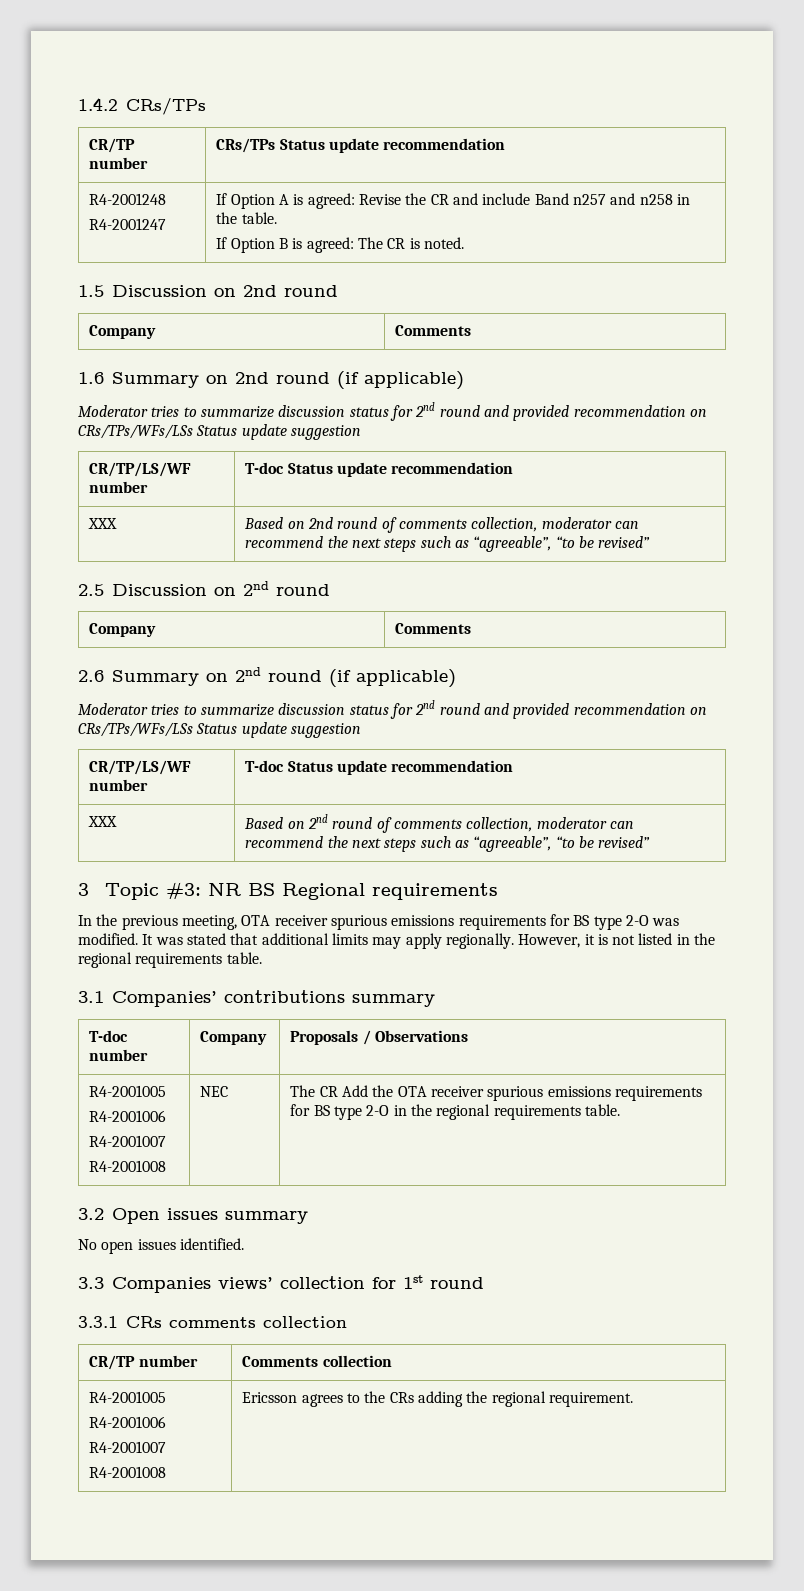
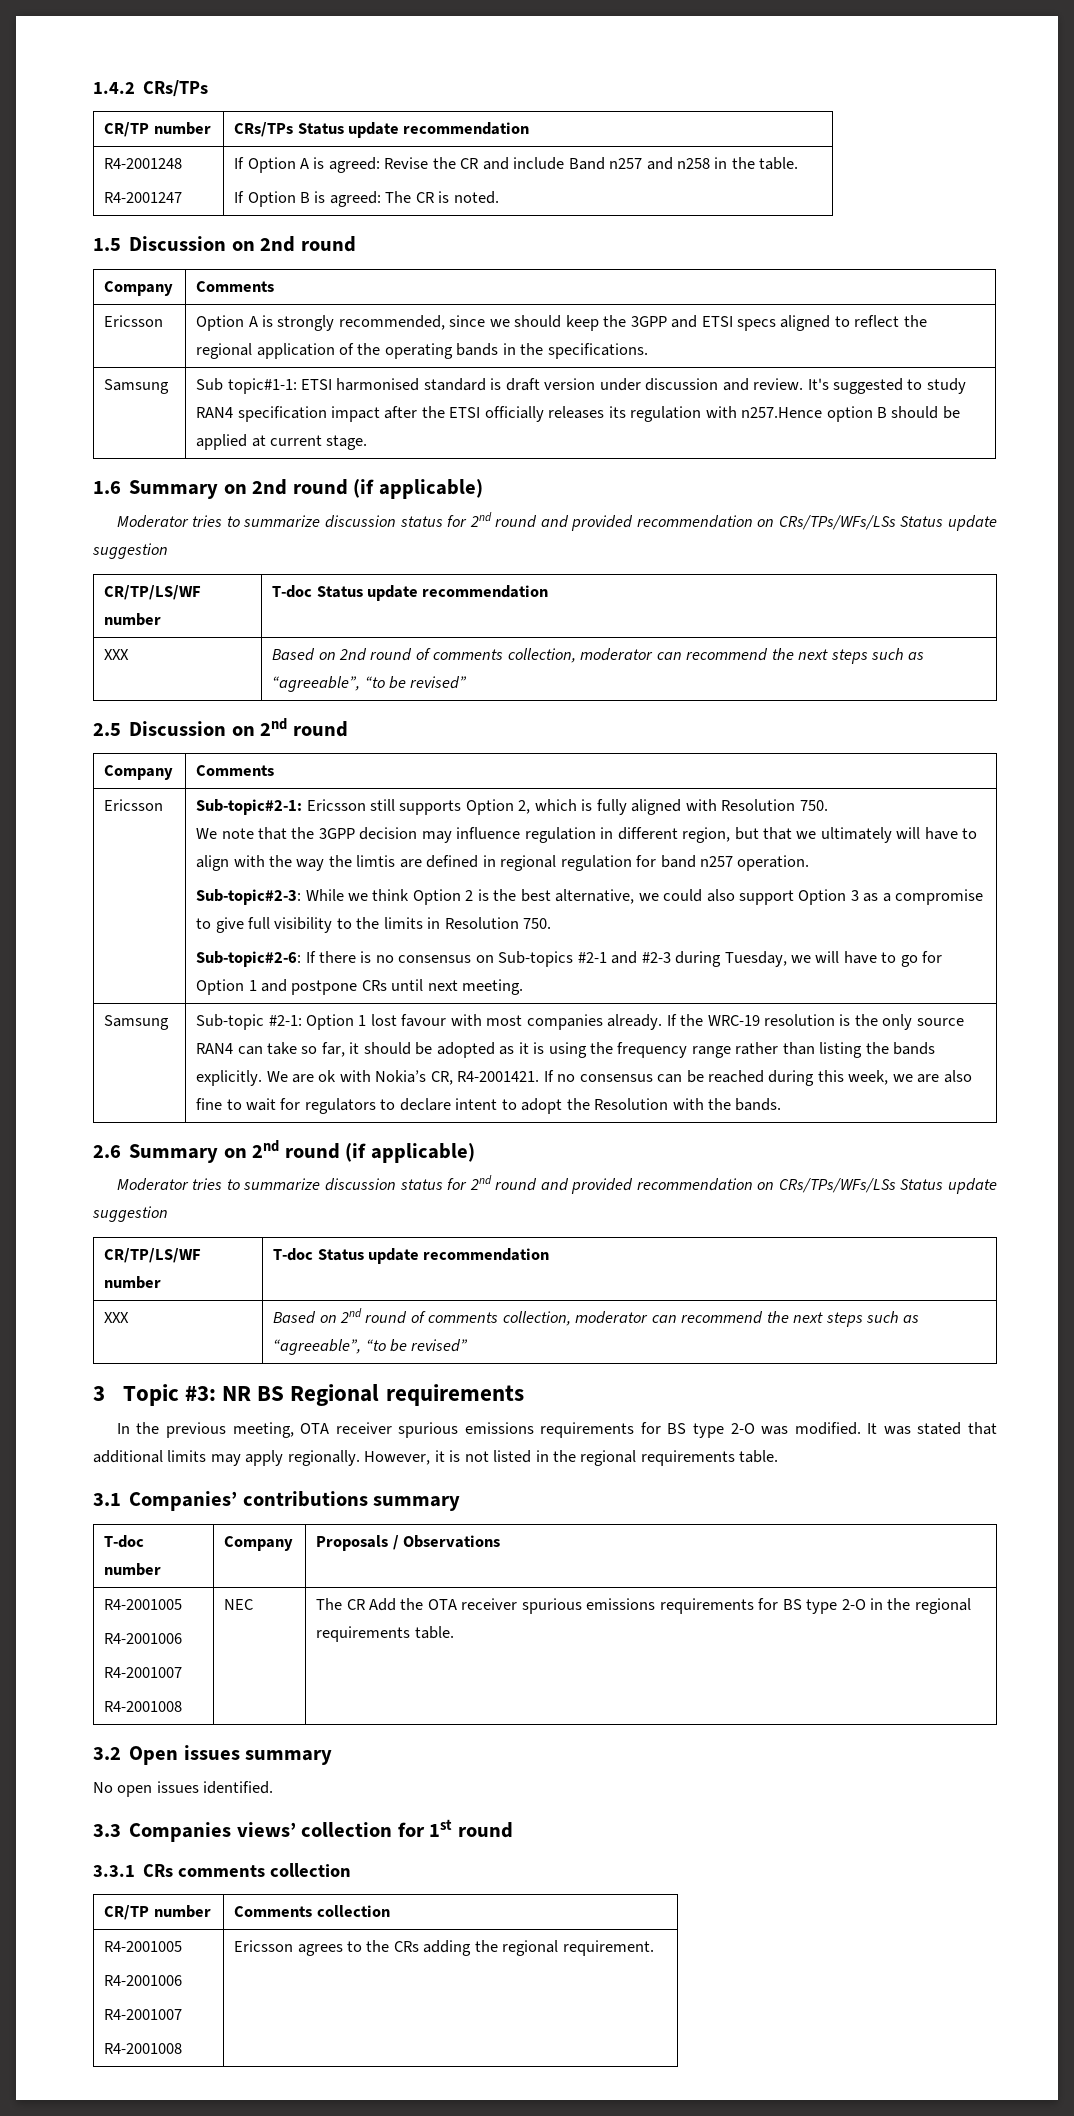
(472, 330) none -> [104,315,164,327] [196,315,927,331] [196,343,648,359] [104,379,170,394] [196,378,966,394] [196,406,960,422] [196,434,368,450] // Ericsson | Option A is strongly recommended, since we should keep the 3GPP and ETSI specs aligned to reflect the regional application of the operating bands in the specifications. // Samsung | Sub topic#1-1: ETSI harmonised standard is draft version under discussion and review. It's suggested to study RAN4 specification impact after the ETSI officially releases its regulation with n257.Hence option B should be applied at current stage.
(472, 628) none -> [104,799,164,811] [196,799,828,815] [196,827,978,843] [196,855,810,871] [196,889,984,905] [196,917,552,933] [196,951,943,967] [196,979,524,995] [104,1015,170,1030] [196,1014,964,1030] [196,1042,936,1058] [196,1070,972,1086] [196,1098,782,1114] // Ericsson | Sub-topic#2-1: Ericsson still supports Option 2, which is fully aligned with Resolution 750. // We note that the 3GPP decision may influence regulation in different region, but that we ultimately will have to align with the way the limtis are defined in regional regulation for band n257 operation. // Sub-topic#2-3: While we think Option 2 is the best alternative, we could also support Option 3 as a compromise to give full visibility to the limits in Resolution 750. // Sub-topic#2-6: If there is no consensus on Sub-topics #2-1 and #2-3 during Tuesday, we will have to go for Option 1 and postpone CRs until next meeting. // Samsung | Sub-topic #2-1: Option 1 lost favour with most companies already. If the WRC-19 resolution is the only source RAN4 can take so far, it should be adopted as it is using the frequency range rather than listing the bands explicitly. We are ok with Nokia’s CR, R4-2001421. If no consensus can be reached during this week, we are also fine to wait for regulators to declare intent to adopt the Resolution with the bands.

